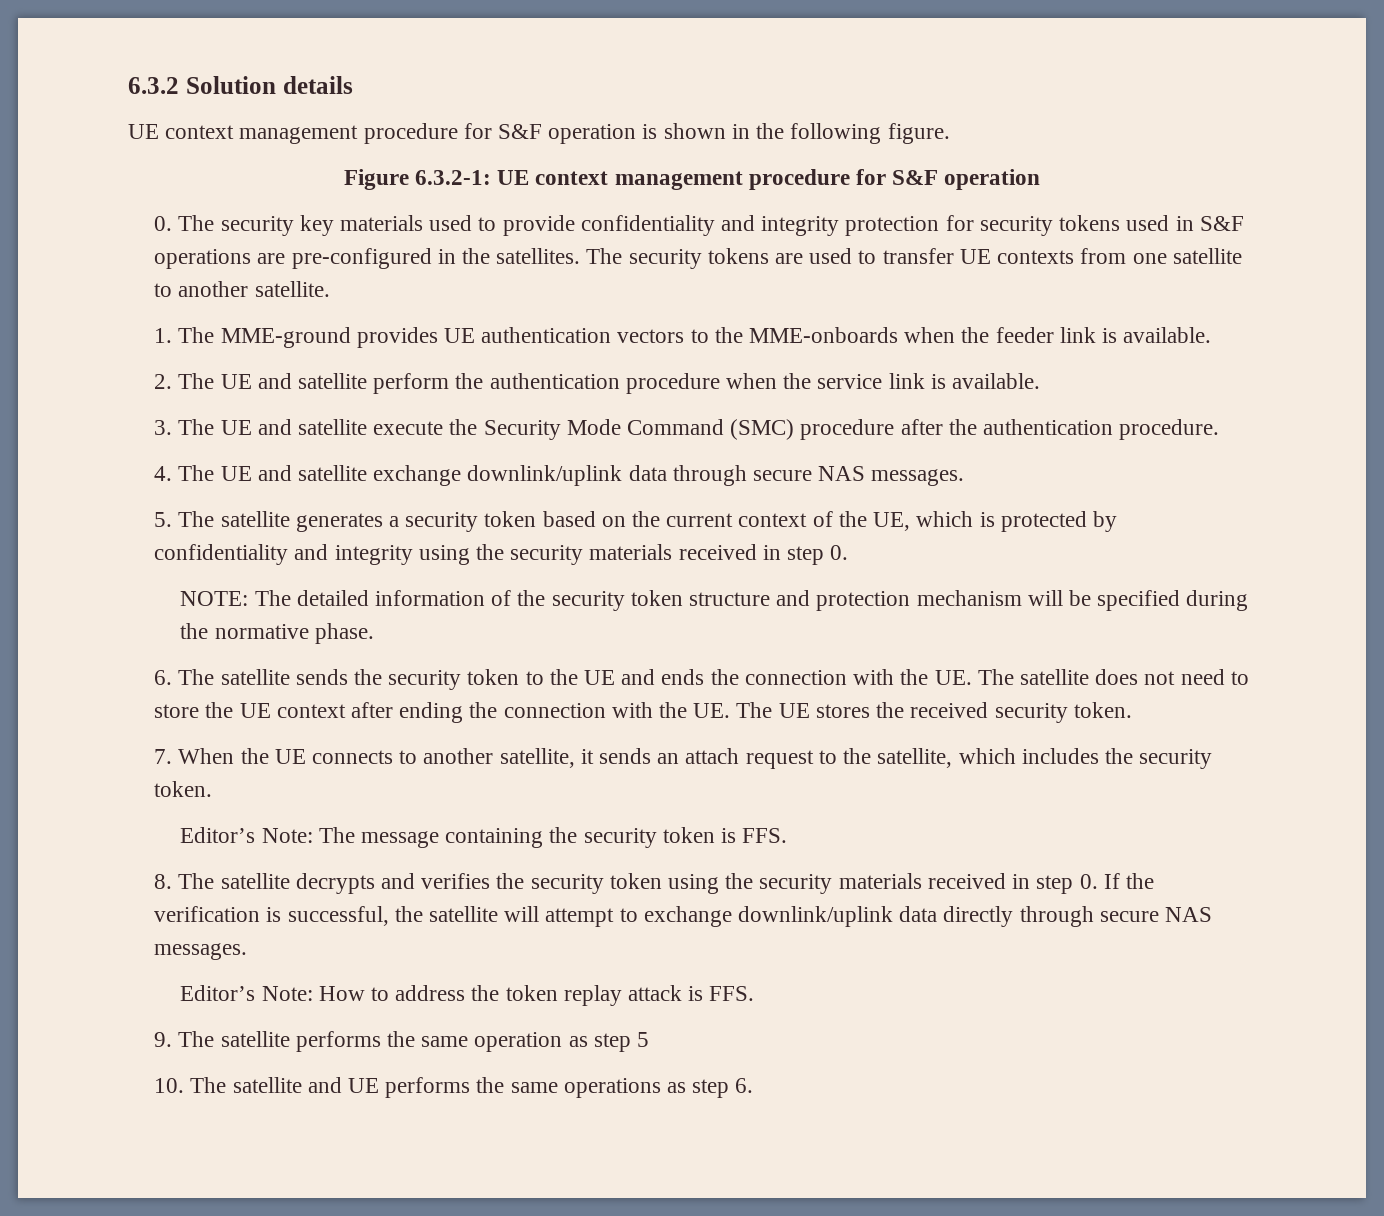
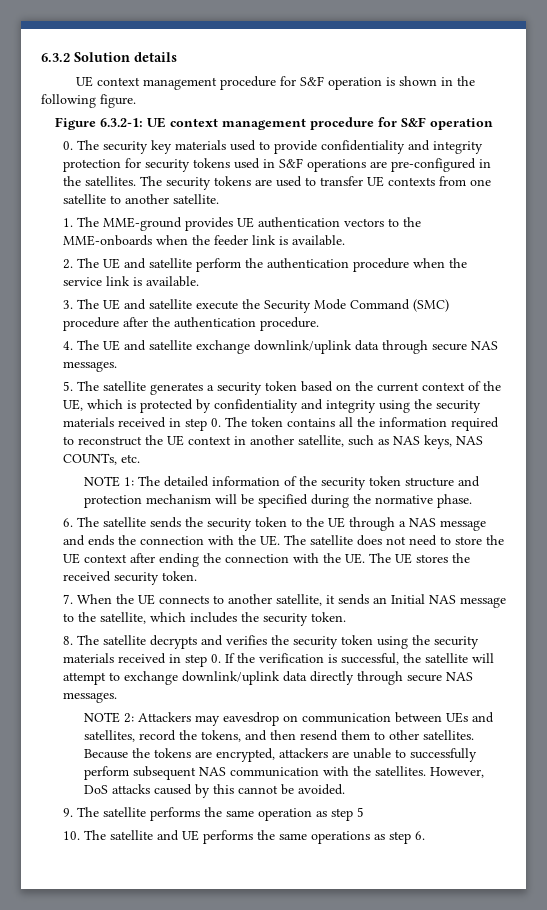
[180,591,249,606] // NOTE: -> [224,417,499,431] [62,435,483,449] [62,453,140,465] [84,476,135,487] The token contains all the information required to reconstruct the UE context in another satellite, such as NAS keys, NAS COUNTs, etc. // NOTE 1:
(616, 677) none -> [348,517,486,531] through a NAS message
[685,748,814,769] attach request -> [390,594,506,608] Initial NAS message
[180,827,788,848] // Editor’s Note: The message containing the security token is FFS. -> (346, 617) none
[180,985,755,1006] Editor’s Note: How to address the token replay attack is FFS. -> [84,712,495,726] [84,730,475,742] [84,748,478,762] [84,766,485,780] [84,784,346,798] NOTE 2: Attackers may eavesdrop on communication between UEs and satellites, record the tokens, and then resend them to other satellites. Because the tokens are encrypted, attackers are unable to successfully perform subsequent NAS communication with the satellites. However, DoS attacks caused by this cannot be avoided.

